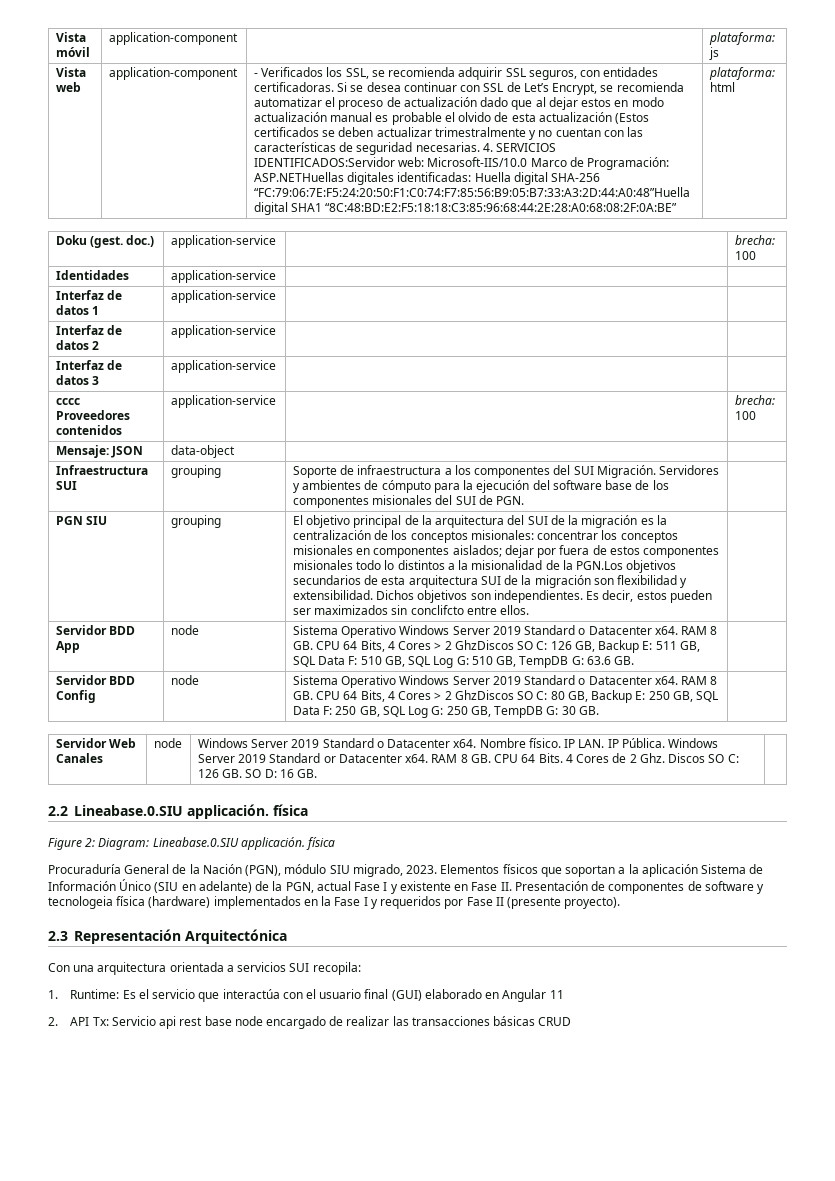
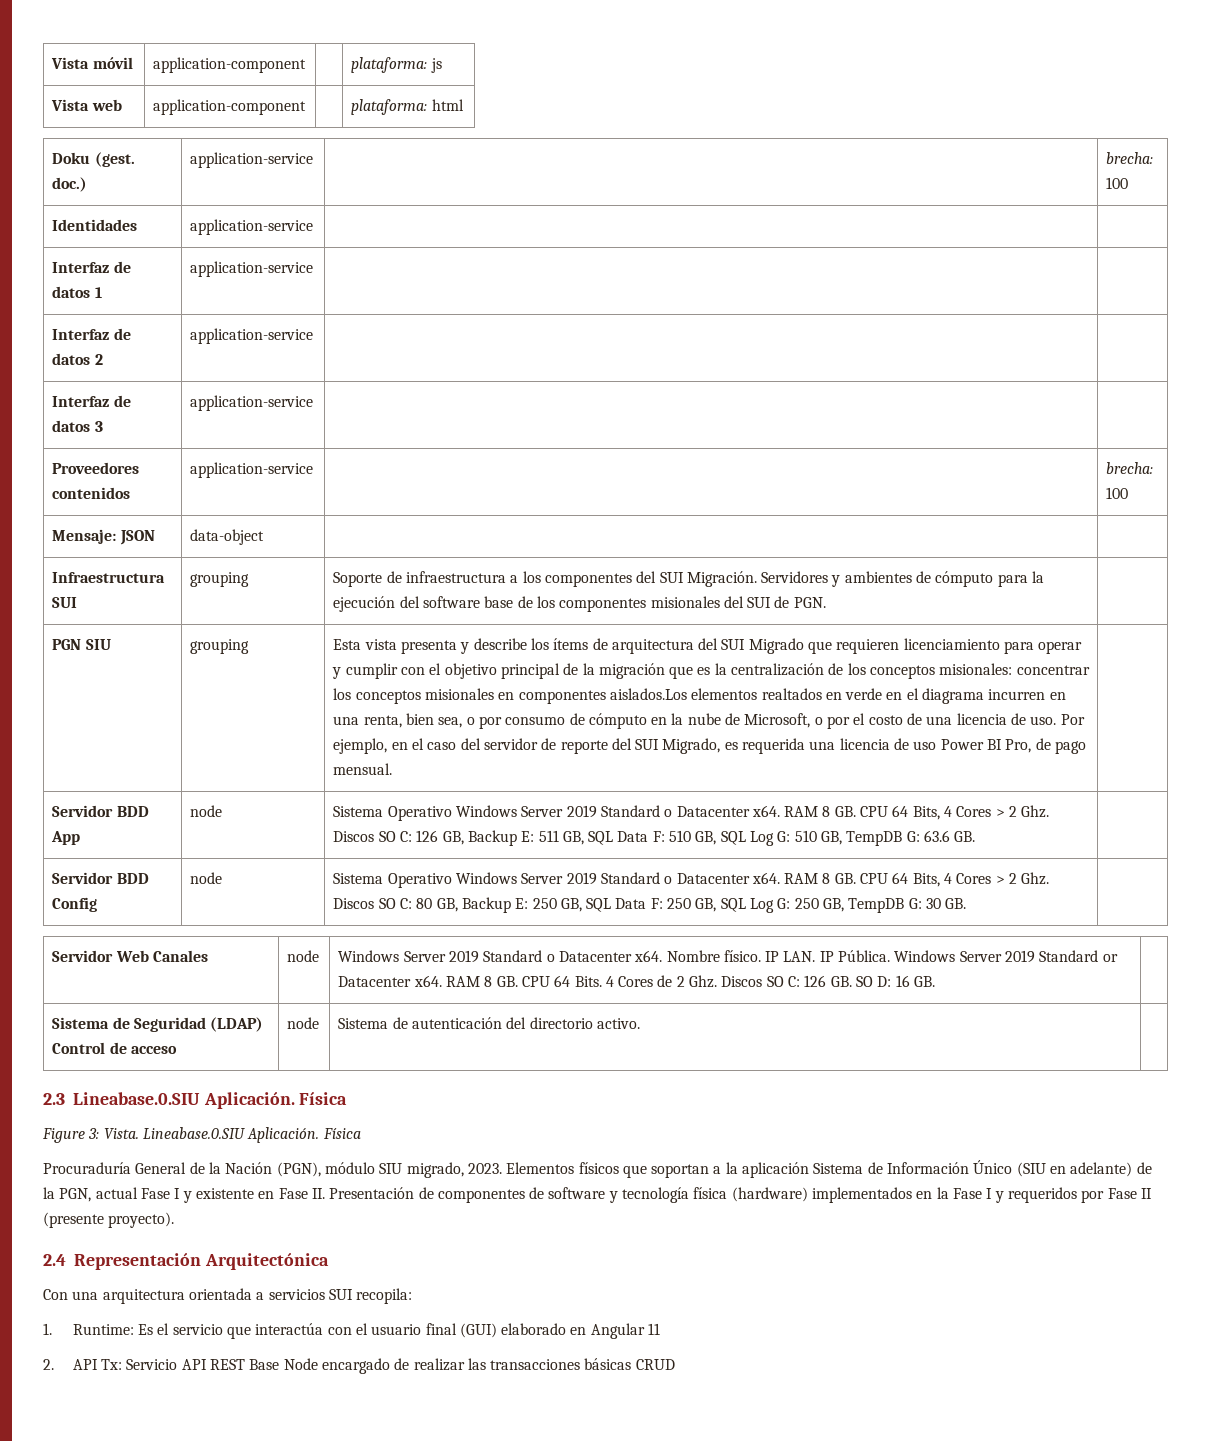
[253,67,659,80] [253,82,684,95] [253,97,664,110] [253,112,650,125] [253,127,644,140] [253,142,557,155] [253,157,670,170] [253,172,601,185] [253,187,690,197] [253,202,678,215] - Verificados los SSL, se recomienda adquirir SSL seguros, con entidades certificadoras. Si se desea continuar con SSL de Let’s Encrypt, se recomienda automatizar el proceso de actualización dado que al dejar estos en modo actualización manual es probable el olvido de esta actualización (Estos certificados se deben actualizar trimestralmente y no cuentan con las características de seguridad necesarias. 4. SERVICIOS IDENTIFICADOS:Servidor web: Microsoft-IIS/10.0 Marco de Programación: ASP.NETHuellas digitales identificadas: Huella digital SHA-256 “FC:79:06:7E:F5:24:20:50:F1:C0:74:F7:85:56:B9:05:B7:33:A3:2D:44:A0:48”Huella digital SHA1 “8C:48:BD:E2:F5:18:18:C3:85:96:68:44:2E:28:A0:68:08:2F:0A:BE” -> (307, 107) none
[55,398,80,405] cccc -> (314, 403) none
[292,515,638,528] El objetivo principal de la arquitectura del SUI de la migración -> [333,638,1083,654] [332,663,694,679] Esta vista presenta y describe los ítems de arquitectura del SUI Migrado que requieren licenciamiento para operar y cumplir con el objetivo principal de la migración que
[452,545,720,558] [292,560,677,573] [292,575,688,588] [292,590,712,603] [292,605,530,615] aislados; dejar por fuera de estos componentes misionales todo lo distintos a la misionalidad de la PGN.Los objetivos secundarios de esta arquitectura SUI de la migración son flexibilidad y extensibilidad. Dichos objetivos son independientes. Es decir, estos pueden ser maximizados sin conclifcto entre ellos. -> [609,688,1066,704] [333,713,1085,729] [333,738,1086,754] [333,763,393,775] aislados.Los elementos realtados en verde en el diagrama incurren en una renta, bien sea, o por consumo de cómputo en la nube de Microsoft, o por el costo de una licencia de uso. Por ejemplo, en el caso del servidor de reporte del SUI Migrado, es requerida una licencia de uso Power BI Pro, de pago mensual.
[454,640,514,650] GhzDiscos -> [1021,805,1050,818] [333,831,375,842] Ghz. Discos
[454,690,514,700] GhzDiscos -> [1021,872,1050,885] [333,898,375,909] Ghz. Discos
[48,804,308,819] [48,837,336,850] // 2.2 Lineabase.0.SIU applicación. física // Figure 2: Diagram: Lineabase.0.SIU applicación. física -> [52,1017,264,1032] [52,1042,177,1054] [287,1017,320,1029] [338,1017,640,1029] [43,1092,348,1109] [42,1127,361,1143] // Sistema de Seguridad (LDAP) Control de acceso | node | Sistema de autenticación del directorio activo. | // 2.3 Lineabase.0.SIU Aplicación. Física // Figure 3: Vista. Lineabase.0.SIU Aplicación. Física
[48,896,113,909] tecnologeia -> [622,1187,690,1203] tecnología
[48,931,68,941] 2.3 -> [43,1254,66,1266] 2.4
[159,1016,263,1029] api rest base node -> [181,1358,318,1370] API REST Base Node

